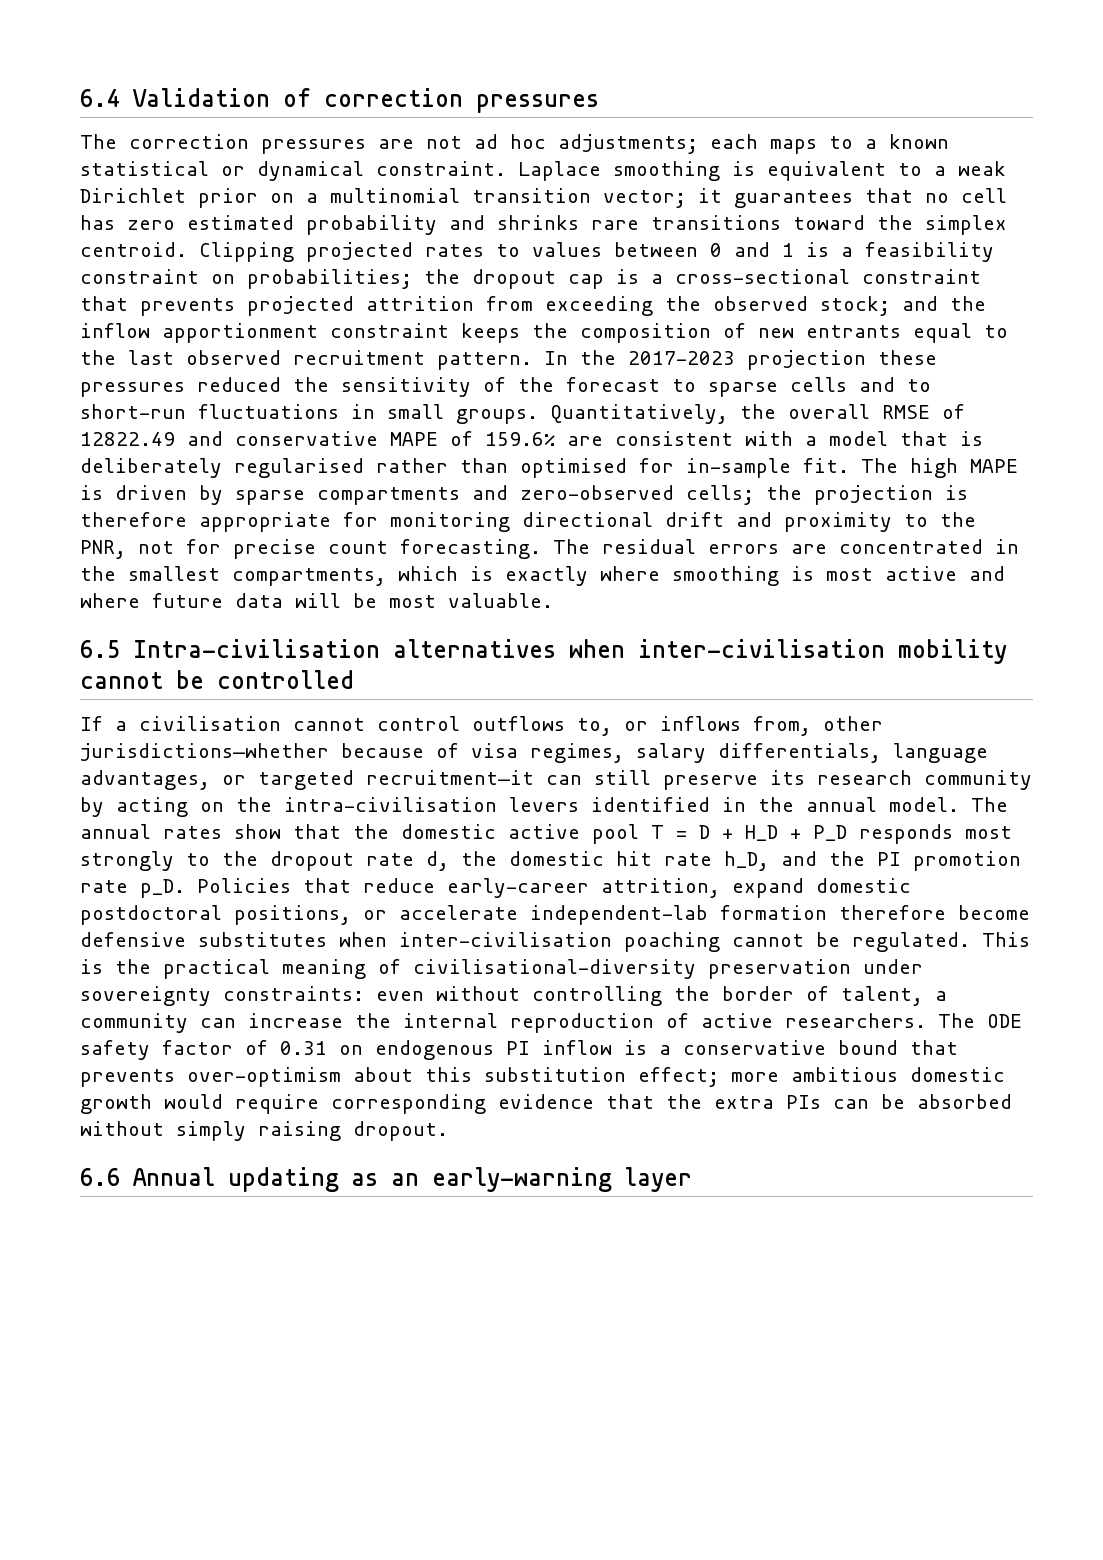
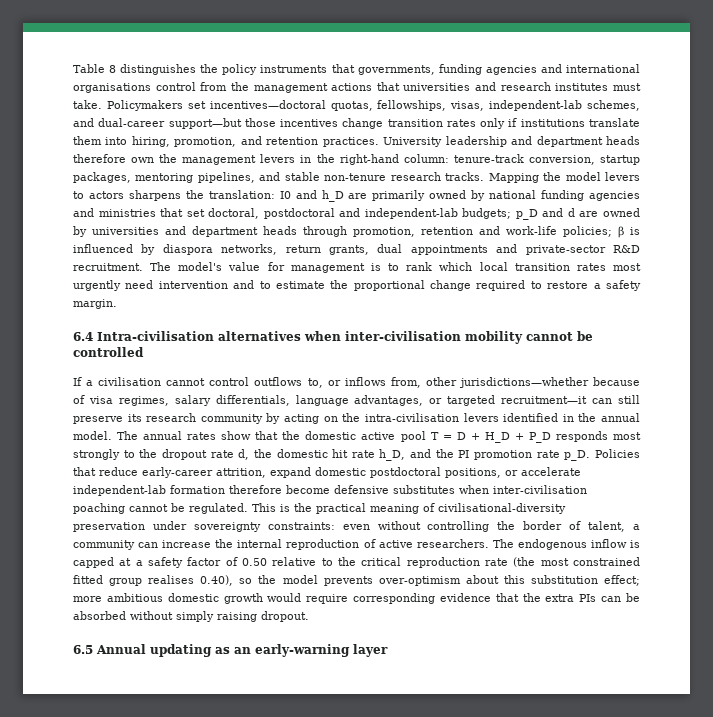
[80,88,599,113] [80,134,949,154] [80,161,1006,181] [80,188,1007,208] [80,215,1007,235] [80,242,994,262] [80,269,981,289] [80,296,986,316] [80,323,1008,343] [80,350,937,370] [80,377,931,397] [80,404,965,424] [80,431,983,446] [80,458,1018,478] [80,485,968,505] [80,512,976,532] [80,539,1019,559] [80,566,1005,586] [80,593,553,608] [80,640,120,658] 6.4 Validation of correction pressures // The correction pressures are not ad hoc adjustments; each maps to a known statistical or dynamical constraint. Laplace smoothing is equivalent to a weak Dirichlet prior on a multinomial transition vector; it guarantees that no cell has zero estimated probability and shrinks rare transitions toward the simplex centroid. Clipping projected rates to values between 0 and 1 is a feasibility constraint on probabilities; the dropout cap is a cross-sectional constraint that prevents projected attrition from exceeding the observed stock; and the inflow apportionment constraint keeps the composition of new entrants equal to the last observed recruitment pattern. In the 2017-2023 projection these pressures reduced the sensitivity of the forecast to sparse cells and to short-run fluctuations in small groups. Quantitatively, the overall RMSE of 12822.49 and conservative MAPE of 159.6% are consistent with a model that is deliberately regularised rather than optimised for in-sample fit. The high MAPE is driven by sparse compartments and zero-observed cells; the projection is therefore appropriate for monitoring directional drift and proximity to the PNR, not for precise count forecasting. The residual errors are concentrated in the smallest compartments, which is exactly where smoothing is most active and where future data will be most valuable. // 6.5 -> [73,64,640,75] [73,82,641,93] [73,100,640,111] [73,118,640,129] [73,136,640,147] [73,154,640,165] [73,172,640,183] [73,190,640,202] [73,208,641,220] [73,226,640,238] [73,244,640,255] [73,262,641,273] [73,280,641,291] [73,299,117,309] [73,332,93,341] Table 8 distinguishes the policy instruments that governments, funding agencies and international organisations control from the management actions that universities and research institutes must take. Policymakers set incentives—doctoral quotas, fellowships, visas, independent-lab schemes, and dual-career support—but those incentives change transition rates only if institutions translate them into hiring, promotion, and retention practices. University leadership and department heads therefore own the management levers in the right-hand column: tenure-track conversion, startup packages, mentoring pipelines, and stable non-tenure research tracks. Mapping the model levers to actors sharpens the translation: I0 and h_D are primarily owned by national funding agencies and ministries that set doctoral, postdoctoral and independent-lab budgets; p_D and d are owned by universities and department heads through promotion, retention and work-life policies; β is influenced by diaspora networks, return grants, dual appointments and private-sector R&D recruitment. The model's value for management is to rank which local transition rates most urgently need intervention and to estimate the proportional change required to restore a safety margin. // 6.4
[987,1014,1022,1028] [80,1040,958,1060] ODE safety factor of 0.31 on endogenous PI inflow is a conservative bound that -> [517,539,640,550] [73,557,640,568] [73,575,318,586] endogenous inflow is capped at a safety factor of 0.50 relative to the critical reproduction rate (the most constrained fitted group realises 0.40), so the model
[80,1168,120,1186] 6.6 -> [73,645,93,654] 6.5

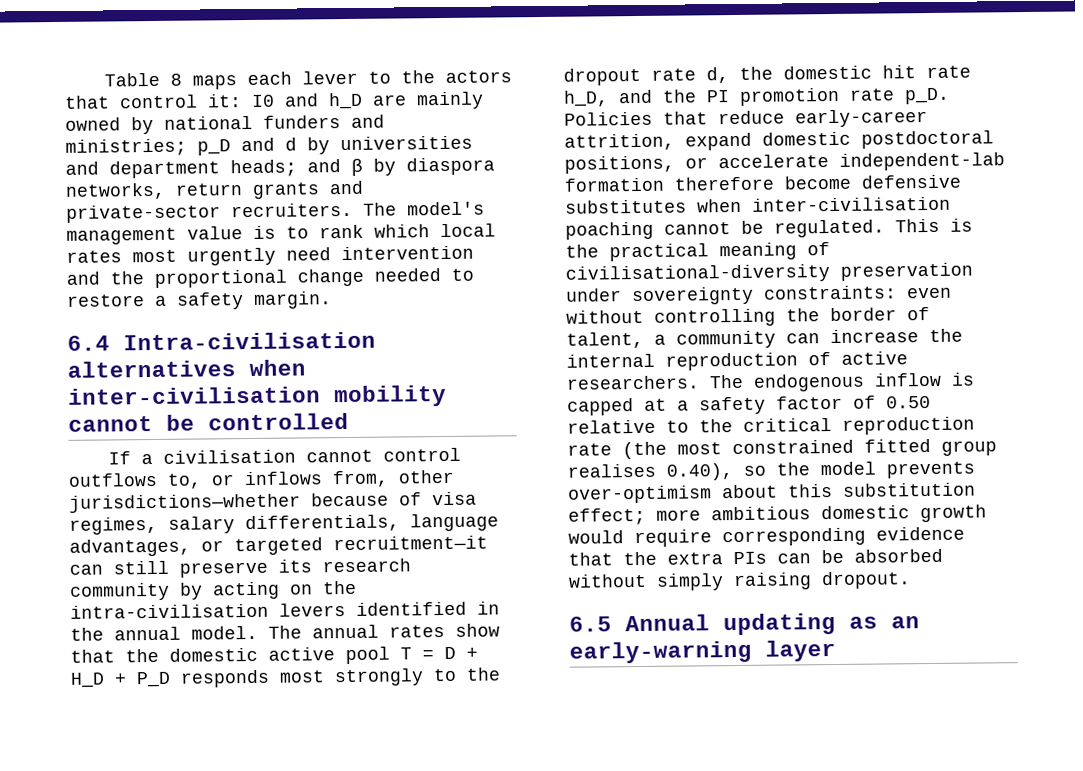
[120,64,640,75] [73,82,641,93] [73,100,640,111] [73,118,640,129] [73,136,640,147] [73,154,640,165] [73,172,640,183] [73,190,275,201] distinguishes the policy instruments that governments, funding agencies and international organisations control from the management actions that universities and research institutes must take. Policymakers set incentives—doctoral quotas, fellowships, visas, independent-lab schemes, and dual-career support—but those incentives change transition rates only if institutions translate them into hiring, promotion, and retention practices. University leadership and department heads therefore own the management levers in the right-hand column: tenure-track conversion, startup packages, mentoring pipelines, and stable non-tenure research tracks. Mapping the model levers to actors sharpens the translation: -> [192,70,513,90] [64,94,242,109] maps each lever to the actors that control it:
[372,190,426,201] primarily -> [416,91,484,110] mainly
[541,190,640,201] [73,208,512,219] funding agencies and ministries that set doctoral, postdoctoral and independent-lab budgets; -> [263,114,385,129] [65,138,187,157] funders and ministries;
[579,208,641,217] are owned -> (297, 144) none
[263,226,640,238] [73,244,640,255] [73,262,365,273] heads through promotion, retention and work-life policies; β is influenced by diaspora networks, return grants, dual appointments and private-sector R&D recruitment. The model's value for management -> [230,157,495,178] [65,180,364,200] [66,201,485,223] [66,226,243,245] heads; and β by diaspora networks, return grants and private-sector recruiters. The model's management value
[514,263,570,271] transition -> (496, 230) none
[259,281,325,289] to estimate -> (100, 278) none
[476,280,526,291] required -> [374,268,441,282] needed

